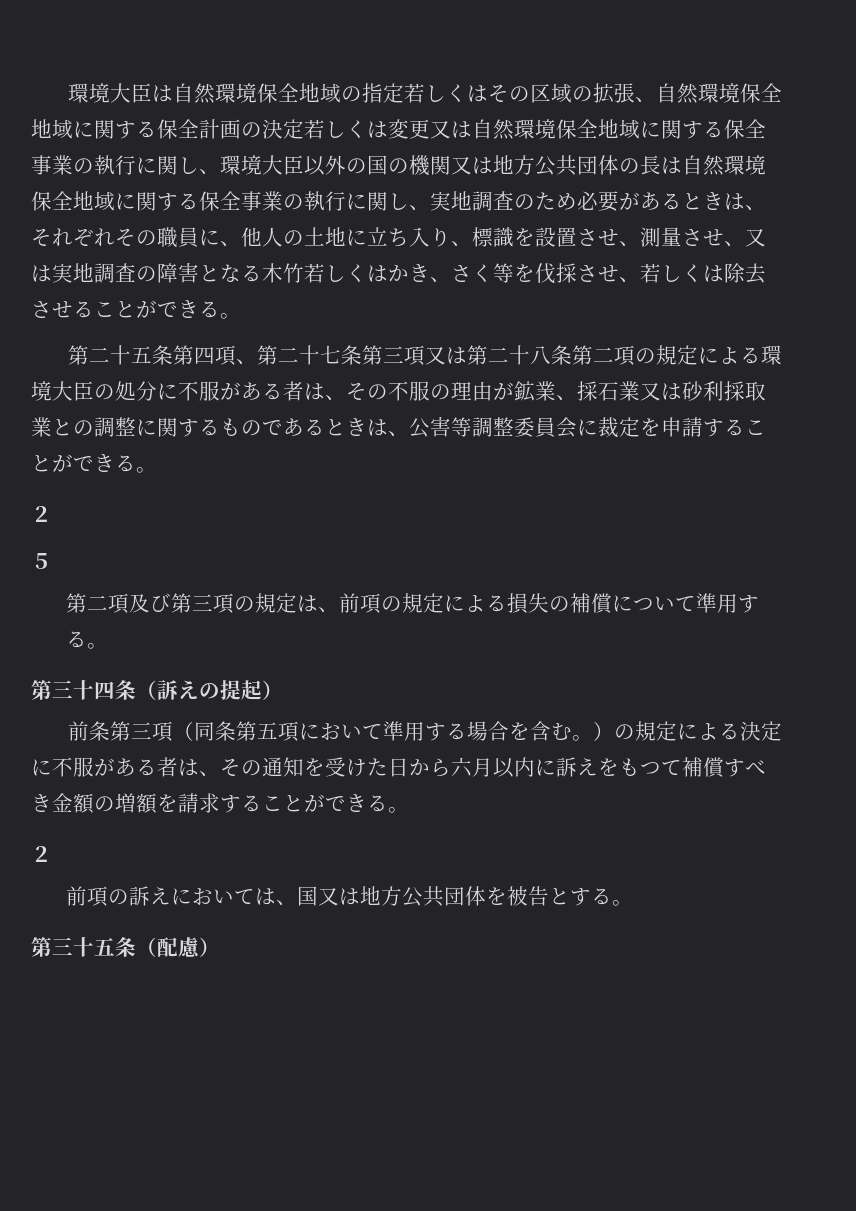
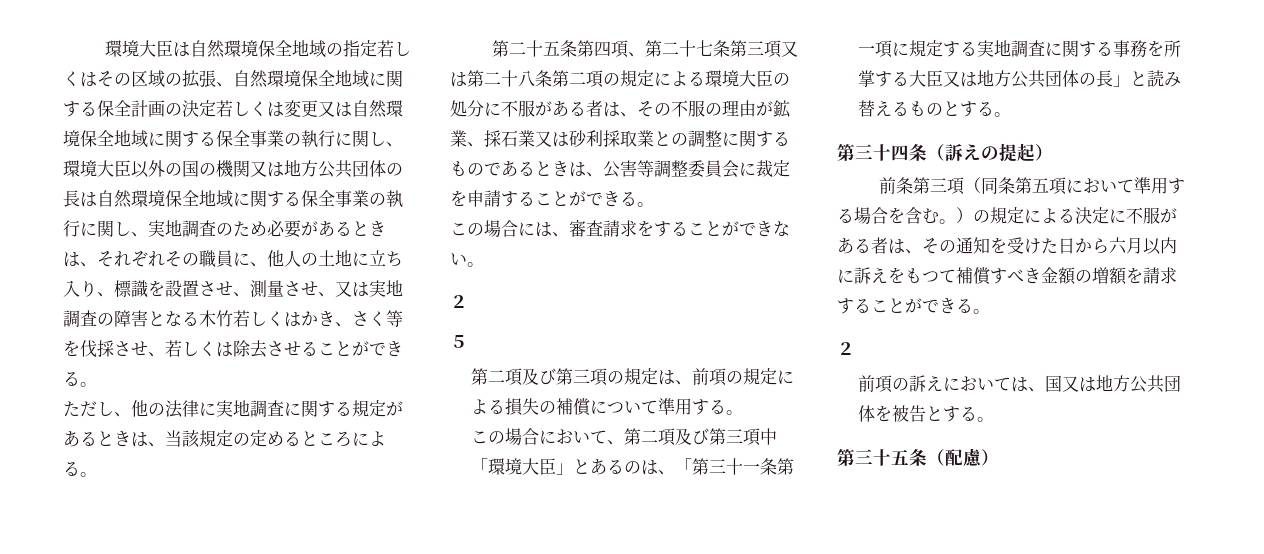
(241, 316) none -> [63,400,403,418] [63,430,386,448] [63,461,97,477] // ただし、他の法律に実地調査に関する規定があるときは、当該規定の定めるところによる。
(157, 470) none -> [450,219,790,237] [450,253,484,267] // この場合には、審査請求をすることができない。
(108, 646) none -> [470,428,777,446] [470,458,794,475] [857,40,1181,58] [857,70,1181,88] [857,100,1011,117] // この場合において、第二項及び第三項中「環境大臣」とあるのは、「第三十一条第一項に規定する実地調査に関する事務を所掌する大臣又は地方公共団体の長」と読み替えるものとする。

